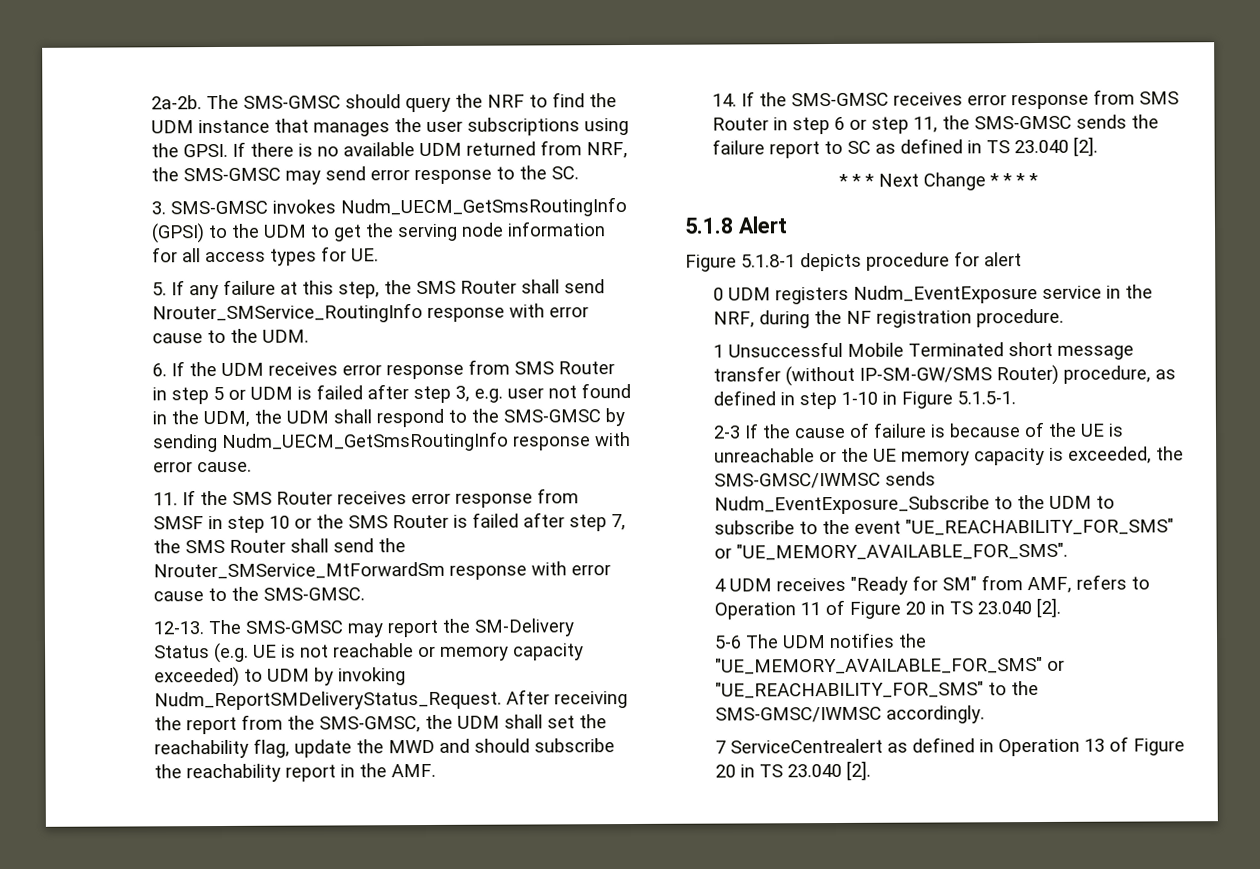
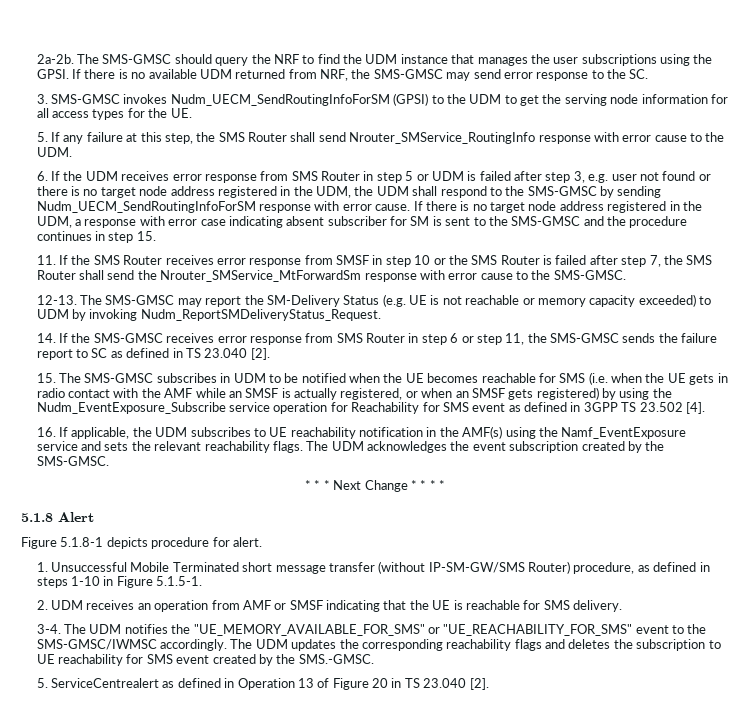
[340,197,628,218] Nudm_UECM_GetSmsRoutingInfo -> [170,94,390,106] Nudm_UECM_SendRoutingInfoForSM
(348, 254) none -> [148,108,168,118] the
(632, 390) none -> [698,174,711,181] [36,186,277,198] or there is no target node address registered
[221,431,510,452] Nudm_UECM_GetSmsRoutingInfo -> [36,201,256,213] Nudm_UECM_SendRoutingInfoForSM
(253, 467) none -> [413,201,702,213] [36,216,688,228] [36,231,156,243] If there is no target node address registered in the UDM, a response with error case indicating absent subscriber for SM is sent to the SMS-GMSC and the procedure continues in step 15.
[506,689,629,709] [154,714,608,735] [154,738,616,759] [154,763,437,783] After receiving the report from the SMS-GMSC, the UDM shall set the reachability flag, update the MWD and should subscribe the reachability report in the AMF. -> (381, 315) none
(1099, 146) none -> [36,372,728,385] [36,387,672,400] [36,402,705,414] [36,426,687,439] [36,441,665,453] [36,456,109,466] // 15. The SMS-GMSC subscribes in UDM to be notified when the UE becomes reachable for SMS (i.e. when the UE gets in radio contact with the AMF while an SMSF is actually registered, or when an SMSF gets registered) by using the Nudm_EventExposure_Subscribe service operation for Reachability for SMS event as defined in 3GPP TS 23.502 [4]. // 16. If applicable, the UDM subscribes to UE reachability notification in the AMF(s) using the Namf_EventExposure service and sets the relevant reachability flags. The UDM acknowledges the event subscription created by the SMS-GMSC.
[984,252,1022,267] [713,284,1154,305] [713,308,1065,329] [713,344,725,358] alert // 0 UDM registers Nudm_EventExposure service in the NRF, during the NF registration procedure. // 1 -> [232,537,262,547] [36,562,48,572] alert. // 1.
[799,391,838,410] step -> [36,577,68,588] steps
[713,421,1125,439] [714,446,1185,466] [714,471,937,489] [714,494,1116,515] [714,518,1175,536] [714,542,1069,561] [714,574,1151,595] [714,597,1062,620] [714,635,743,649] 2-3 If the cause of failure is because of the UE is unreachable or the UE memory capacity is exceeded, the SMS-GMSC/IWMSC sends Nudm_EventExposure_Subscribe to the UDM to subscribe to the event "UE_REACHABILITY_FOR_SMS" or "UE_MEMORY_AVAILABLE_FOR_SMS". // 4 UDM receives "Ready for SM" from AMF, refers to Operation 11 of Figure 20 in TS 23.040 [2]. // 5-6 -> [36,600,623,612] [36,624,61,634] 2. UDM receives an operation from AMF or SMSF indicating that the UE is reachable for SMS delivery. // 3-4.
(985, 690) none -> [635,625,669,634] event
[715,740,727,754] // 7 -> [230,639,721,651] [36,654,374,666] [36,678,48,688] The UDM updates the corresponding reachability flags and deletes the subscription to UE reachability for SMS event created by the SMS.-GMSC. // 5.

